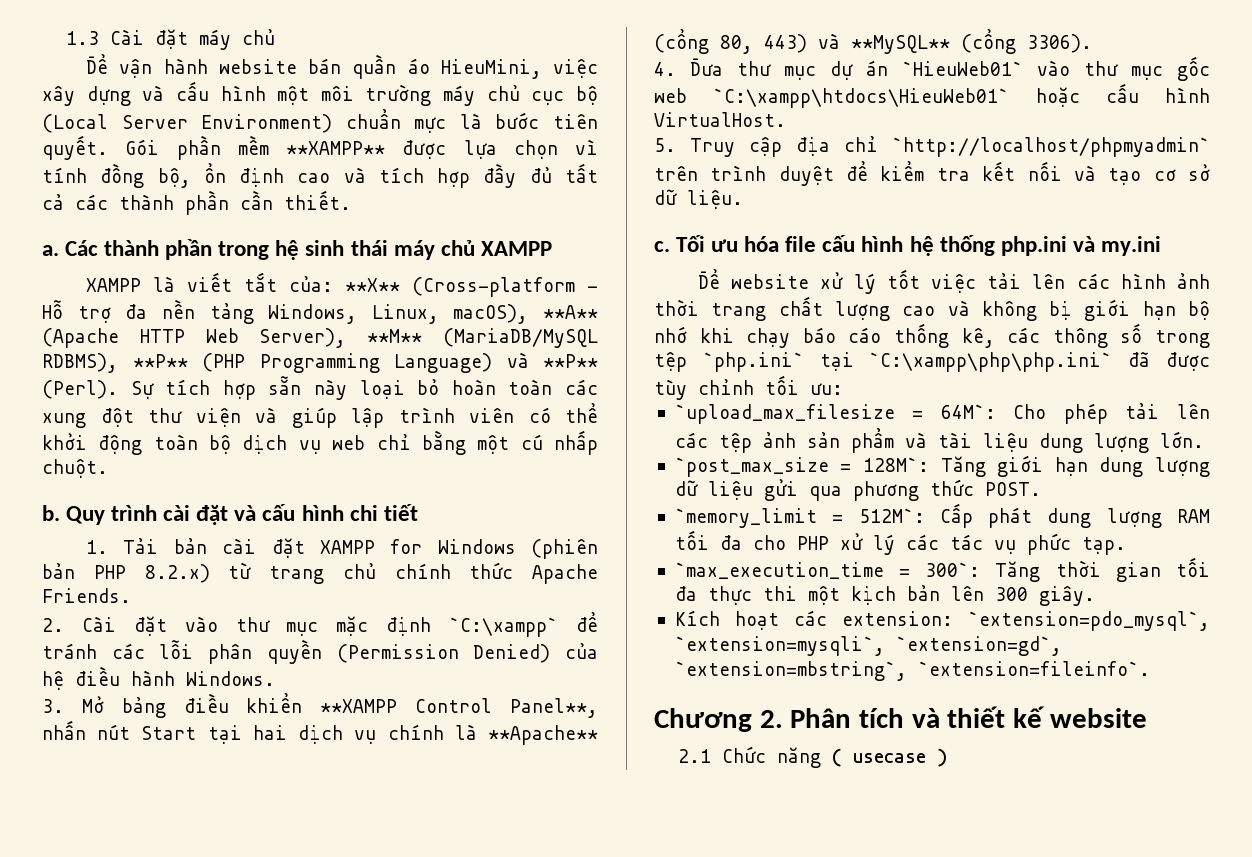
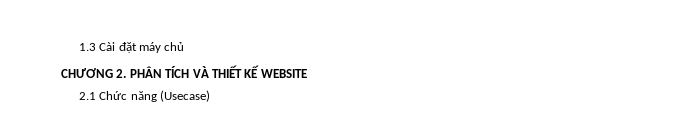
[86,53,598,79] [42,81,598,106] [42,108,598,133] [42,135,598,160] [42,162,598,188] [42,190,351,215] [42,239,552,260] [86,272,598,297] [42,299,598,324] [42,328,598,348] [42,352,598,373] [42,376,599,400] [42,402,598,428] [42,430,598,455] [42,459,108,478] [42,504,418,525] [86,538,598,559] [42,562,598,584] [42,588,131,603] [42,611,599,637] [42,639,598,664] [42,666,275,690] [42,692,598,718] [42,720,598,745] [654,28,1092,54] [654,56,1210,81] [654,83,1210,108] [654,112,786,127] [654,136,1210,157] [654,160,1210,186] [654,189,743,209] [654,235,1161,256] [698,268,1210,294] [654,296,1210,321] [654,323,1210,348] [654,352,1210,372] [654,375,843,400] [674,403,1210,424] [674,427,1204,453] [674,455,1210,477] [674,479,1041,501] [674,503,1210,528] [674,530,1126,555] [674,557,1210,582] [674,585,1095,606] [674,610,1210,631] [674,636,1062,656] [674,661,1150,681] [654,706,1147,732] Để vận hành website bán quần áo HieuMini, việc xây dựng và cấu hình một môi trường máy chủ cục bộ (Local Server Environment) chuẩn mực là bước tiên quyết. Gói phần mềm **XAMPP** được lựa chọn vì tính đồng bộ, ổn định cao và tích hợp đầy đủ tất cả các thành phần cần thiết. // a. Các thành phần trong hệ sinh thái máy chủ XAMPP // XAMPP là viết tắt của: **X** (Cross-platform - Hỗ trợ đa nền tảng Windows, Linux, macOS), **A** (Apache HTTP Web Server), **M** (MariaDB/MySQL RDBMS), **P** (PHP Programming Language) và **P** (Perl). Sự tích hợp sẵn này loại bỏ hoàn toàn các xung đột thư viện và giúp lập trình viên có thể khởi động toàn bộ dịch vụ web chỉ bằng một cú nhấp chuột. // b. Quy trình cài đặt và cấu hình chi tiết // 1. Tải bản cài đặt XAMPP for Windows (phiên bản PHP 8.2.x) từ trang chủ chính thức Apache Friends. // 2. Cài đặt vào thư mục mặc định `C:\xampp` để tránh các lỗi phân quyền (Permission Denied) của hệ điều hành Windows. // 3. Mở bảng điều khiển **XAMPP Control Panel**, nhấn nút Start tại hai dịch vụ chính là **Apache** (cổng 80, 443) và **MySQL** (cổng 3306). // 4. Đưa thư mục dự án `HieuWeb01` vào thư mục gốc web `C:\xampp\htdocs\HieuWeb01` hoặc cấu hình VirtualHost. // 5. Truy cập địa chỉ `http://localhost/phpmyadmin` trên trình duyệt để kiểm tra kết nối và tạo cơ sở dữ liệu. // c. Tối ưu hóa file cấu hình hệ thống php.ini và my.ini // Để website xử lý tốt việc tải lên các hình ảnh thời trang chất lượng cao và không bị giới hạn bộ nhớ khi chạy báo cáo thống kê, các thông số trong tệp `php.ini` tại `C:\xampp\php\php.ini` đã được tùy chỉnh tối ưu: // `upload_max_filesize = 64M`: Cho phép tải lên các tệp ảnh sản phẩm và tài liệu dung lượng lớn. // `post_max_size = 128M`: Tăng giới hạn dung lượng dữ liệu gửi qua phương thức POST. // `memory_limit = 512M`: Cấp phát dung lượng RAM tối đa cho PHP xử lý các tác vụ phức tạp. // `max_execution_time = 300`: Tăng thời gian tối đa thực thi một kịch bản lên 300 giây. // Kích hoạt các extension: `extension=pdo_mysql`, `extension=mysqli`, `extension=gd`, `extension=mbstring`, `extension=fileinfo`. // Chương 2. Phân tích và thiết kế website -> [61,65,307,78] CHƯƠNG 2. PHÂN TÍCH VÀ THIẾT KẾ WEBSITE
[832,748,948,767] ( usecase ) -> [159,90,210,102] (Usecase)

